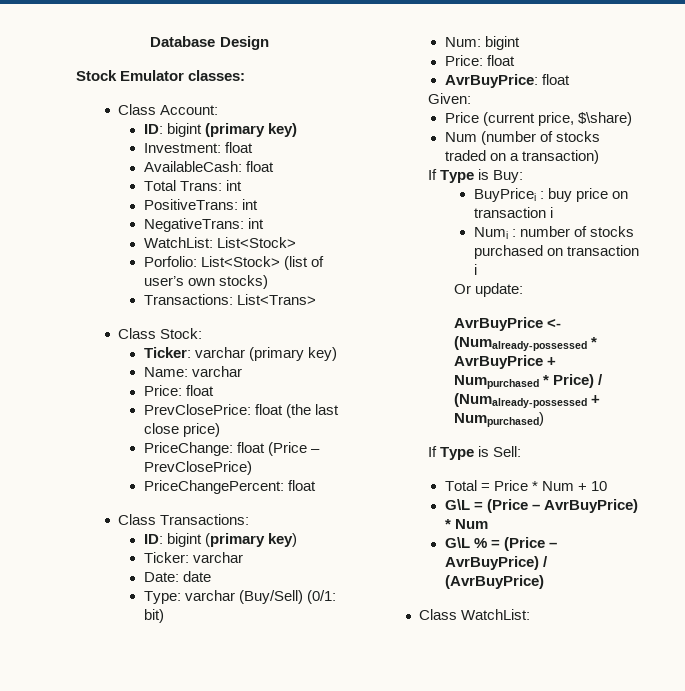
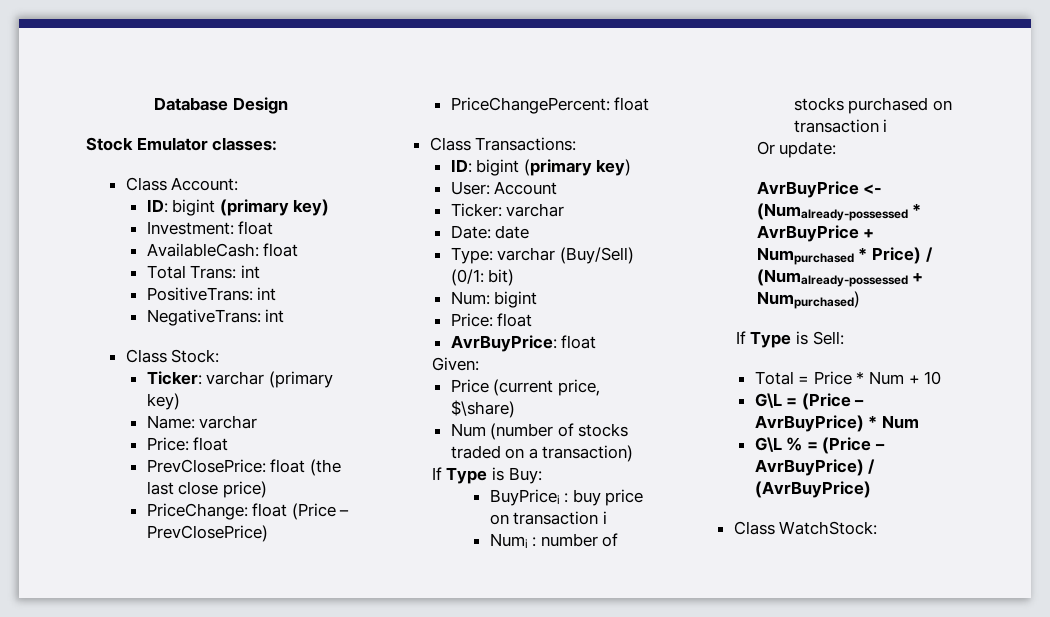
[143,237,296,248] [143,256,324,270] [143,275,268,289] [143,294,316,305] // WatchList: List<Stock> // Porfolio: List<Stock> (list of user’s own stocks) // Transactions: List<Trans> -> (285, 316) none
(297, 540) none -> [450,181,558,195] // User: Account
[461,609,531,620] WatchList: -> [779,521,878,535] WatchStock:

